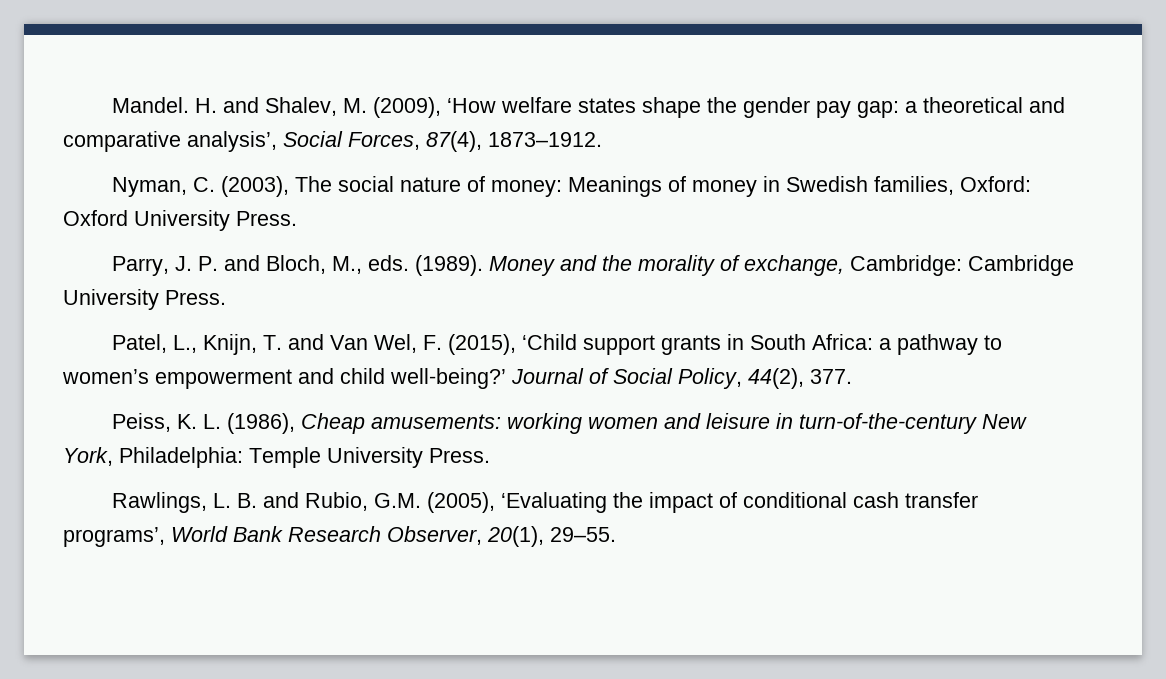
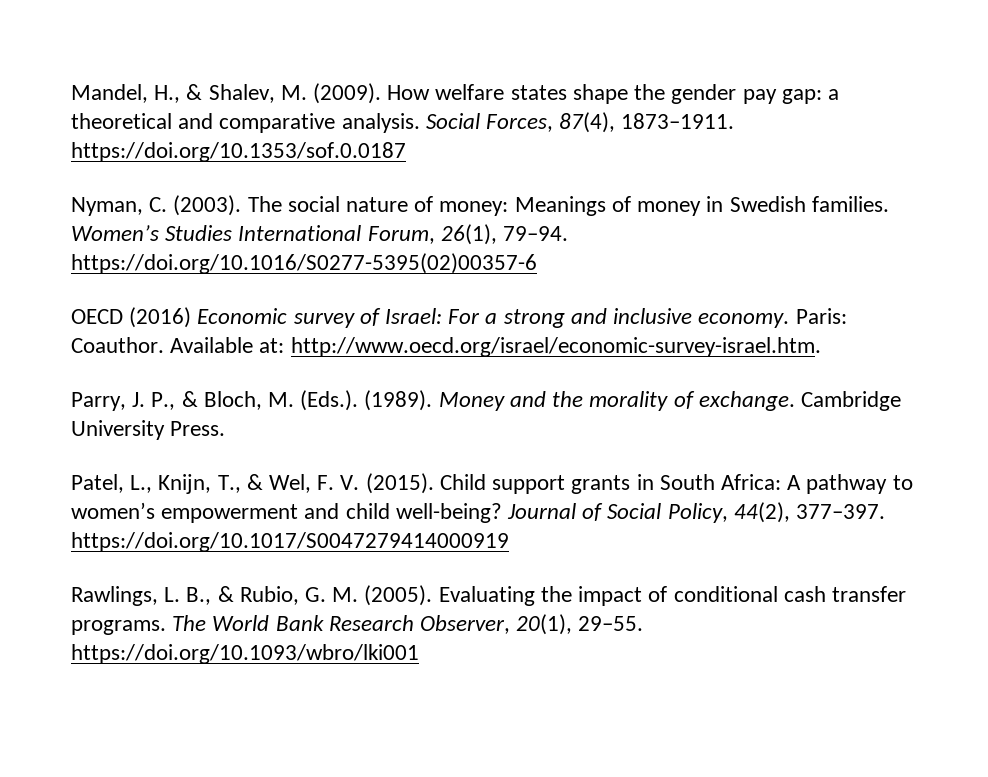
[112,97,497,118] Mandel. H. and Shalev, M. (2009), ‘How -> [71,83,431,104] Mandel, H., & Shalev, M. (2009). How
[187,131,277,152] analysis’, -> [341,113,420,133] analysis.
[488,132,602,147] 1873–1912. -> [621,113,735,129] [71,142,406,162] 1873–1911. https://doi.org/10.1353/sof.0.0187
[221,176,290,197] (2003), -> [173,195,242,216] (2003).
[874,176,1032,195] [63,210,297,231] [112,255,410,276] families, Oxford: Oxford University Press. // Parry, J. P. and Bloch, M., eds. -> [811,196,889,212] [71,224,569,245] [71,253,537,274] [71,307,847,328] [71,337,821,357] [71,390,359,411] families. Women’s Studies International Forum, 26(1), 79–94. https://doi.org/10.1016/S0277-5395(02)00357-6 // OECD (2016) Economic survey of Israel: For a strong and inclusive economy. Paris: Coauthor. Available at: http://www.oecd.org/israel/economic-survey-israel.htm. // Parry, J. P., & Bloch, M. (Eds.).
[744,255,963,276] exchange, Cambridge: -> [698,391,795,411] exchange.
[263,334,578,355] T. and Van Wel, F. (2015), ‘Child -> [217,473,486,494] T., & Wel, F. V. (2015). Child
[879,338,892,350] a -> [787,475,802,490] A
[390,368,506,389] well-being?’ -> [395,503,502,523] well-being?
[810,369,852,384] [112,413,1028,434] [63,447,490,468] [112,492,608,513] 377. // Peiss, K. L. (1986), Cheap amusements: working women and leisure in turn-of-the-century New York, Philadelphia: Temple University Press. // Rawlings, L. B. and Rubio, G.M. (2005), ‘Evaluating -> [796,504,886,519] [71,532,509,552] [71,585,535,606] 377–397. https://doi.org/10.1017/S0047279414000919 // Rawlings, L. B., & Rubio, G. M. (2005). Evaluating
[63,527,165,547] programs’, -> [71,615,207,635] programs. The
(616, 534) none -> [71,644,419,664] https://doi.org/10.1093/wbro/lki001

